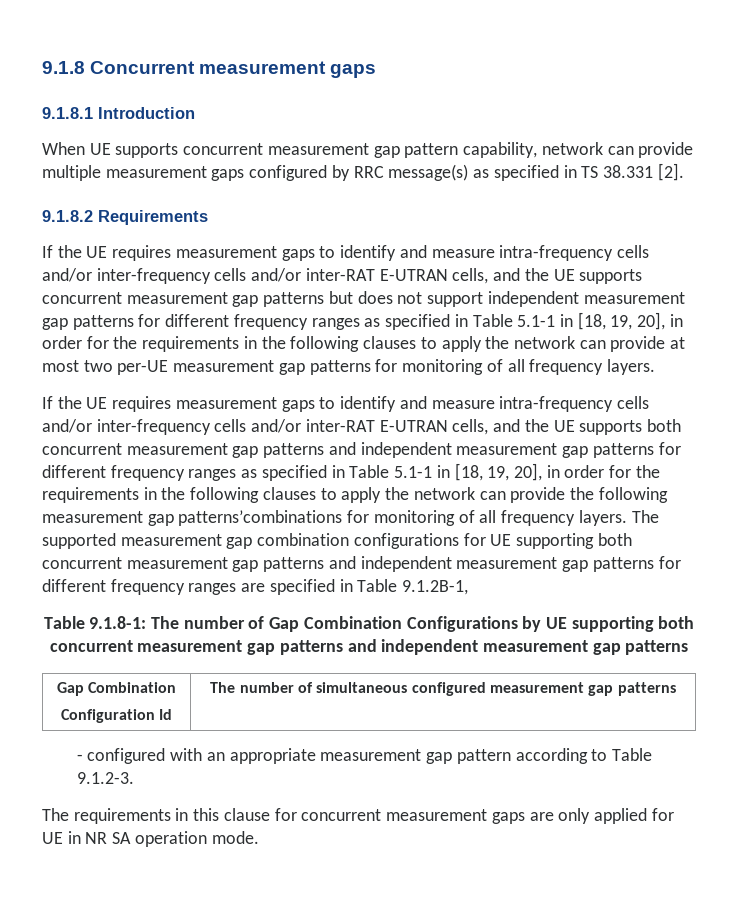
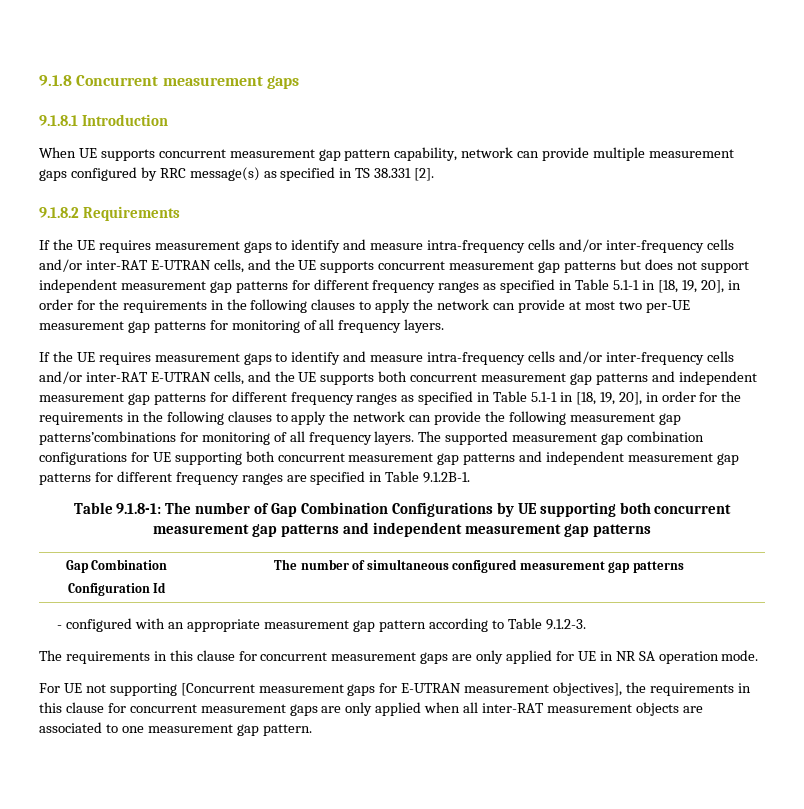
[402,580,469,595] 9.1.2B-1, -> [423,472,471,483] 9.1.2B-1.
(259, 837) none -> [39,682,751,696] [39,702,703,716] [39,722,312,736] // For UE not supporting [Concurrent measurement gaps for E-UTRAN measurement objectives], the requirements in this clause for concurrent measurement gaps are only applied when all inter-RAT measurement objects are associated to one measurement gap pattern.

